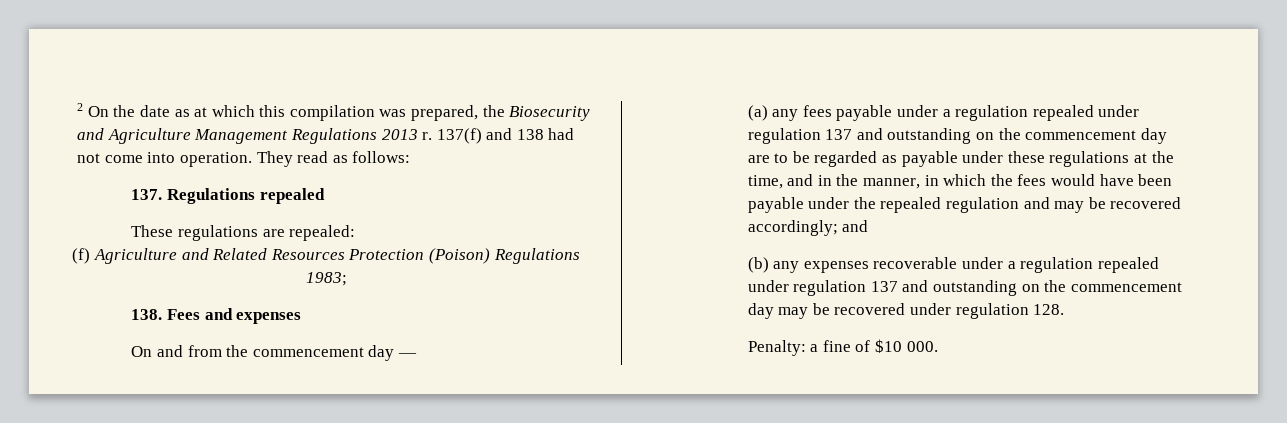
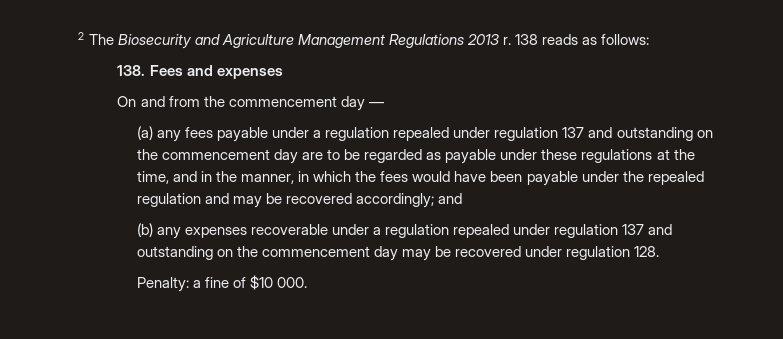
[87,105,505,121] On the date as at which this compilation was prepared, the -> [88,34,114,45] The
[436,128,575,144] [77,151,411,167] [131,188,325,204] [131,225,356,241] [72,248,580,264] [305,272,347,286] 137(f) and 138 had not come into operation. They read as follows: // 137. Regulations repealed // These regulations are repealed: // (f) Agriculture and Related Resources Protection (Poison) Regulations 1983; -> [514,34,650,45] 138 reads as follows:

